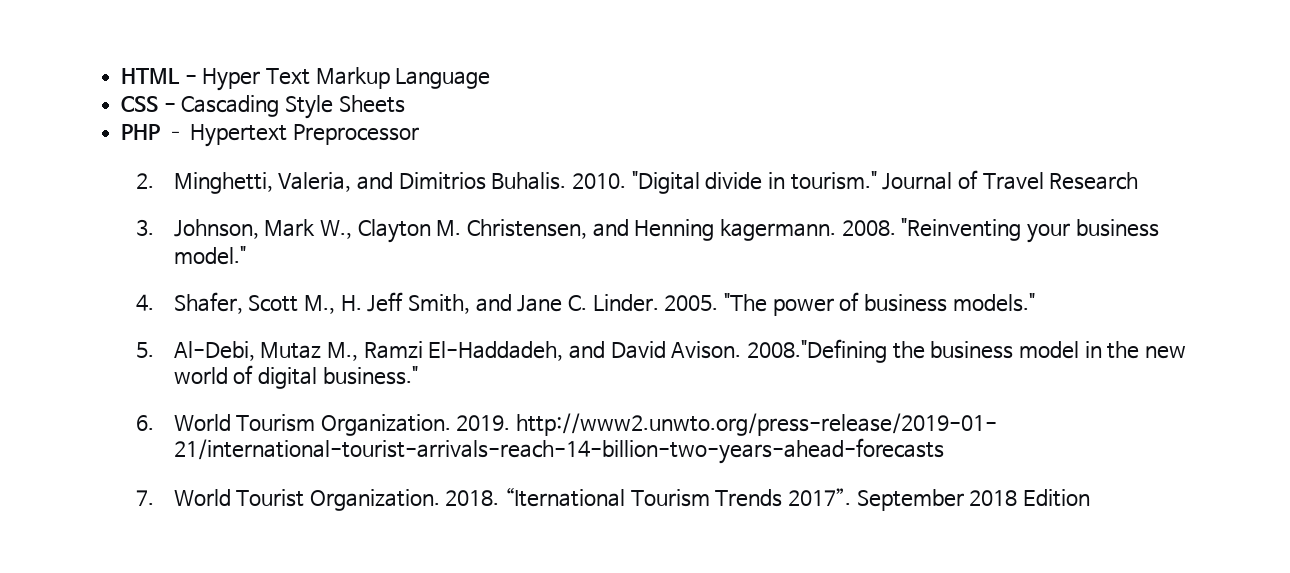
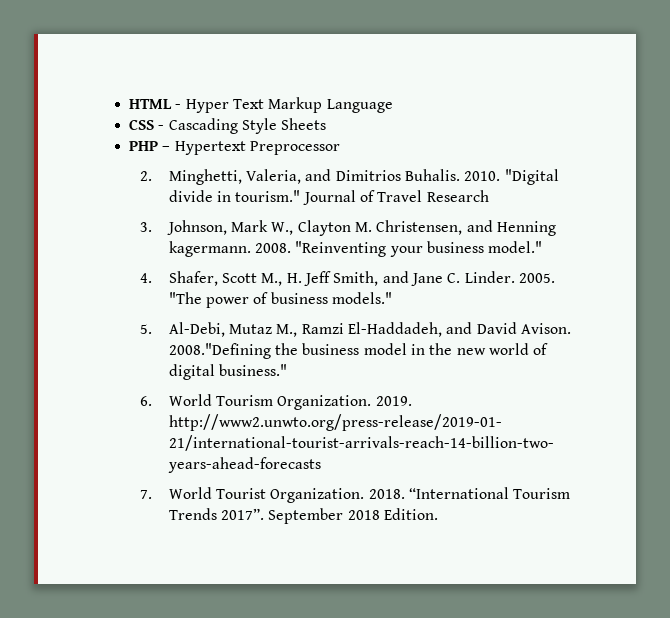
[505,487,626,507] “Iternational -> [408,487,509,499] “International
[1023,489,1091,507] Edition -> [383,508,438,520] Edition.

